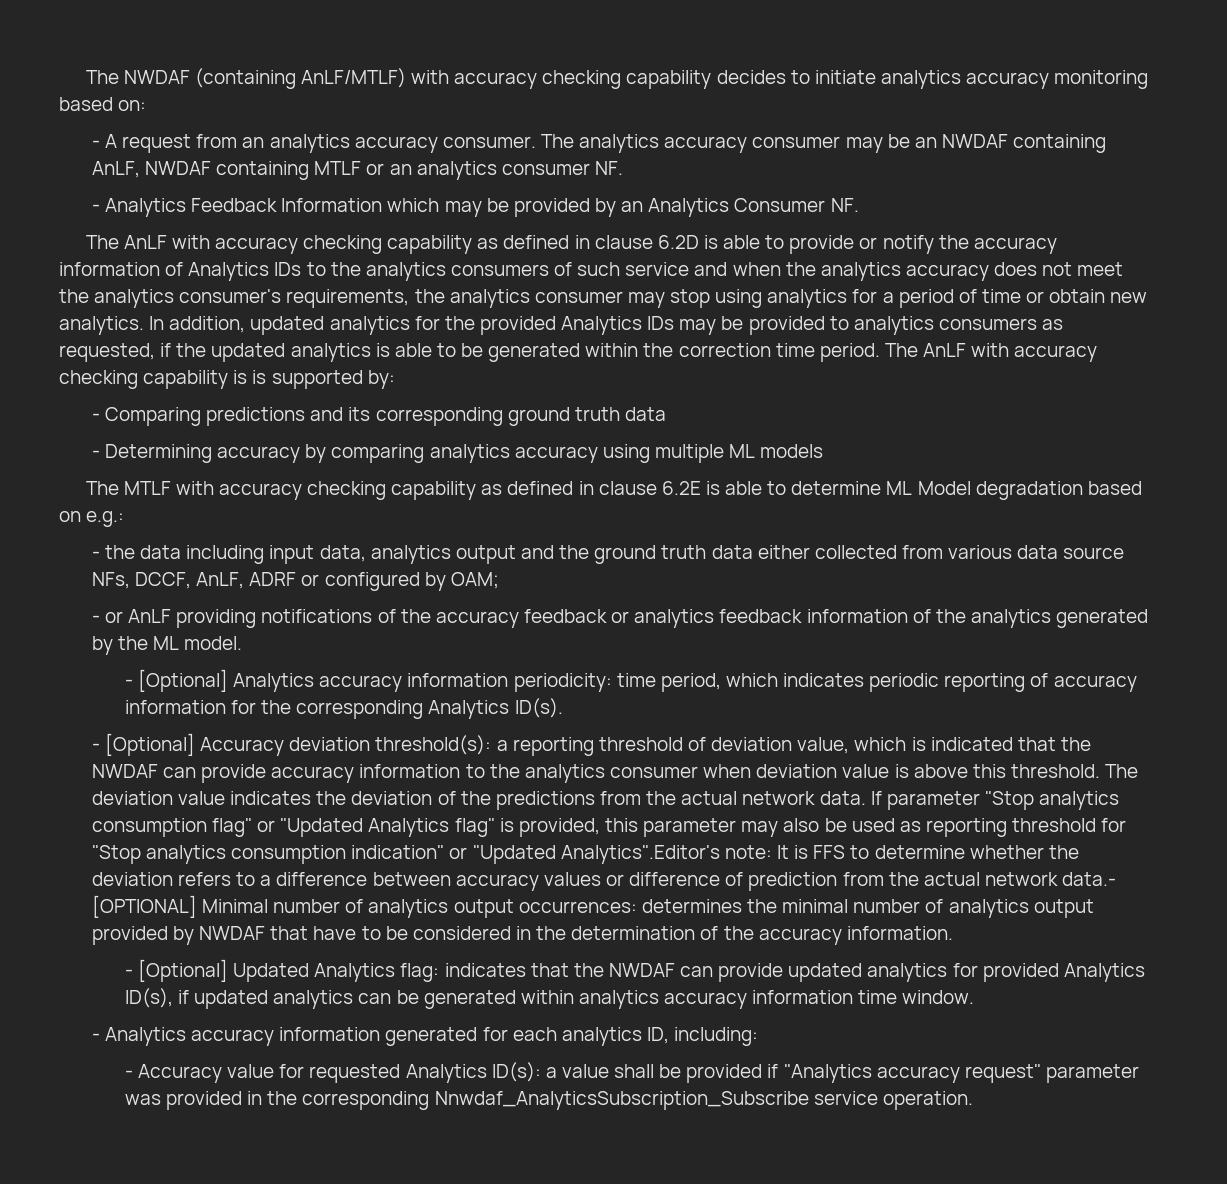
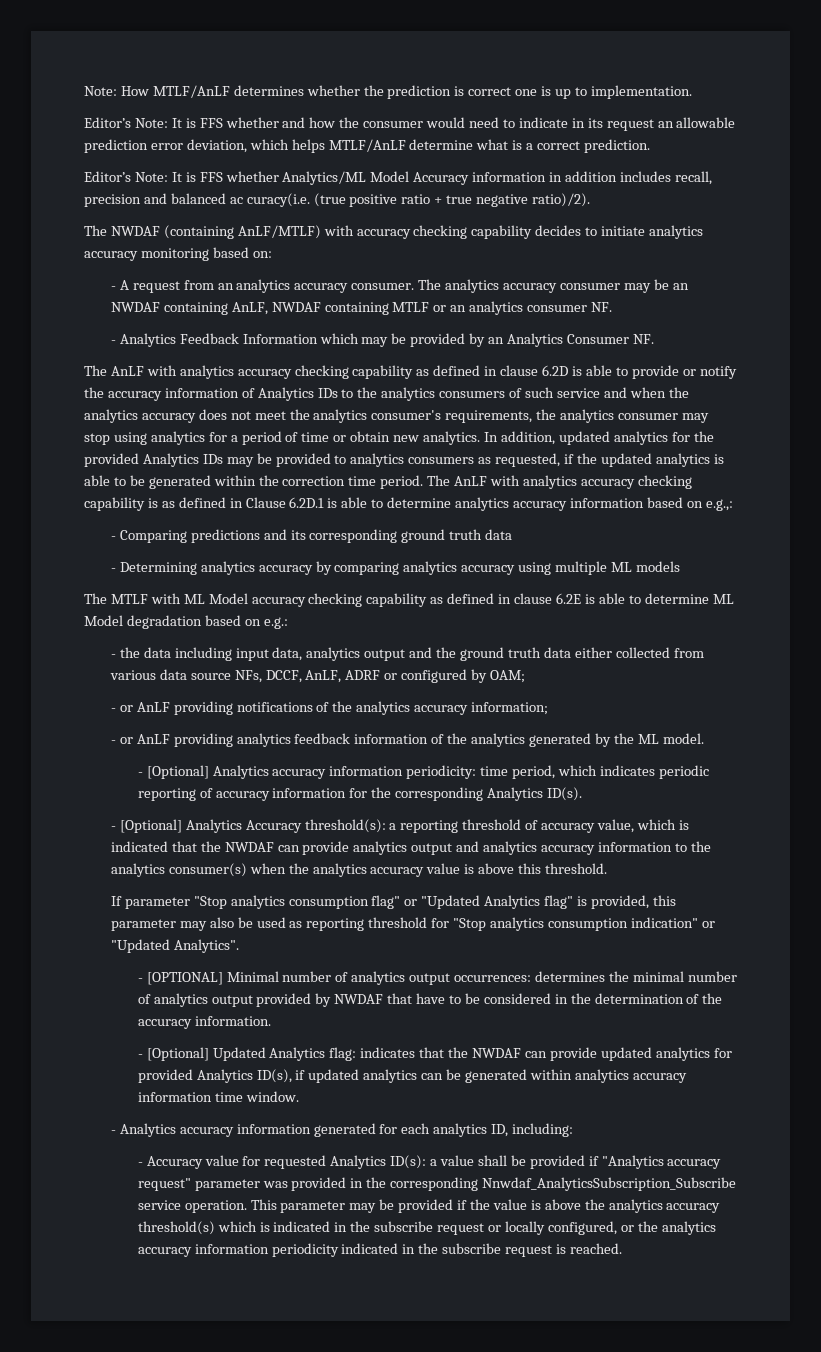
(85, 77) none -> [84,85,692,99] [84,117,736,131] [84,139,651,153] [84,171,712,185] [84,193,591,207] Note: How MTLF/AnLF determines whether the prediction is correct one is up to implementation. // Editor’s Note: It is FFS whether and how the consumer would need to indicate in its request an allowable prediction error deviation, which helps MTLF/AnLF determine what is a correct prediction. // Editor’s Note: It is FFS whether Analytics/ML Model Accuracy information in addition includes recall, precision and balanced ac curacy(i.e. (true positive ratio + true negative ratio)/2). //
(210, 242) none -> [179,365,234,379] analytics
(1010, 350) none -> [522,475,577,489] analytics
[252,370,395,389] is supported by: -> [161,497,733,511] as defined in Clause 6.2D.1 is able to determine analytics accuracy information based on e.g.,:
(213, 453) none -> [200,561,255,575] analytics
(214, 488) none -> [183,593,248,604] ML Model
[435,609,630,628] accuracy feedback or -> [356,701,549,715] [110,733,233,747] analytics accuracy information; // - or AnLF providing
[200,737,371,756] Accuracy deviation -> [185,819,302,833] Analytics Accuracy
[711,737,793,751] deviation -> [541,823,596,833] accuracy
(267, 773) none -> [353,841,538,855] analytics output and analytics
[610,764,838,778] consumer when deviation -> [168,863,425,877] consumer(s) when the analytics accuracy
[1105,764,1139,778] [91,791,866,810] The deviation value indicates the deviation of the predictions from the actual network data. -> (607, 868) //
[560,845,1079,864] [91,872,1117,891] Analytics".Editor's note: It is FFS to determine whether the deviation refers to a difference between accuracy values or difference of prediction from the actual network data.- -> [173,939,239,953] [137,978,143,982] Analytics". // -
(973, 1100) none -> [250,1199,721,1213] [137,1221,716,1235] [137,1243,622,1257] This parameter may be provided if the value is above the analytics accuracy threshold(s) which is indicated in the subscribe request or locally configured, or the analytics accuracy information periodicity indicated in the subscribe request is reached.

